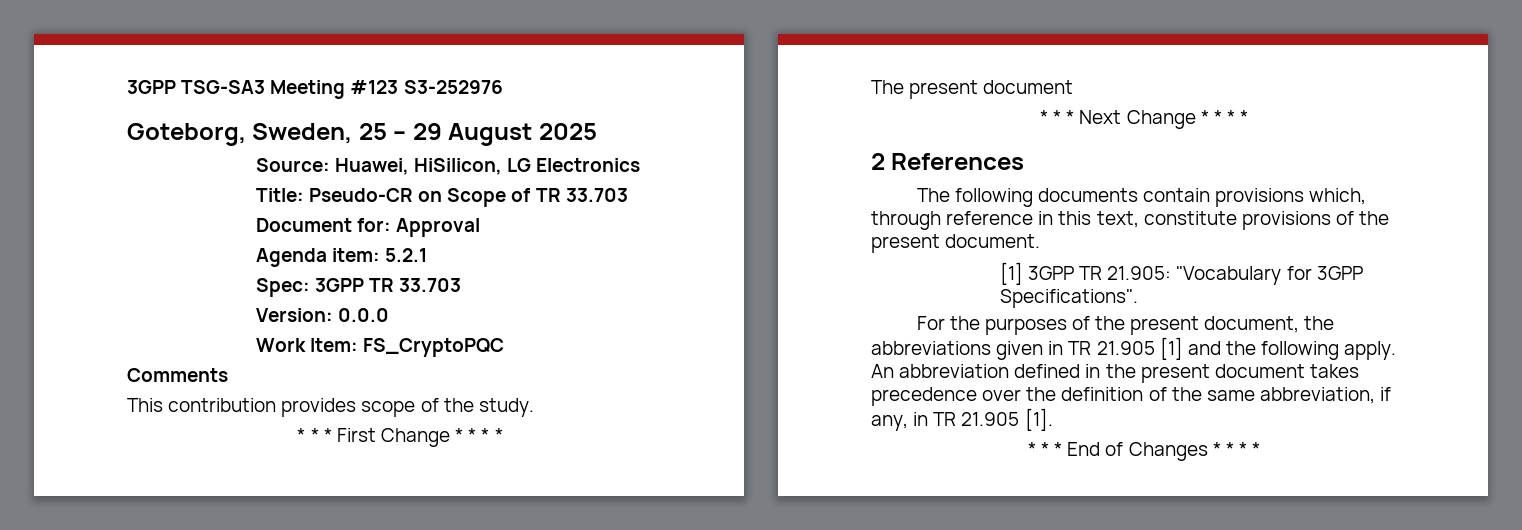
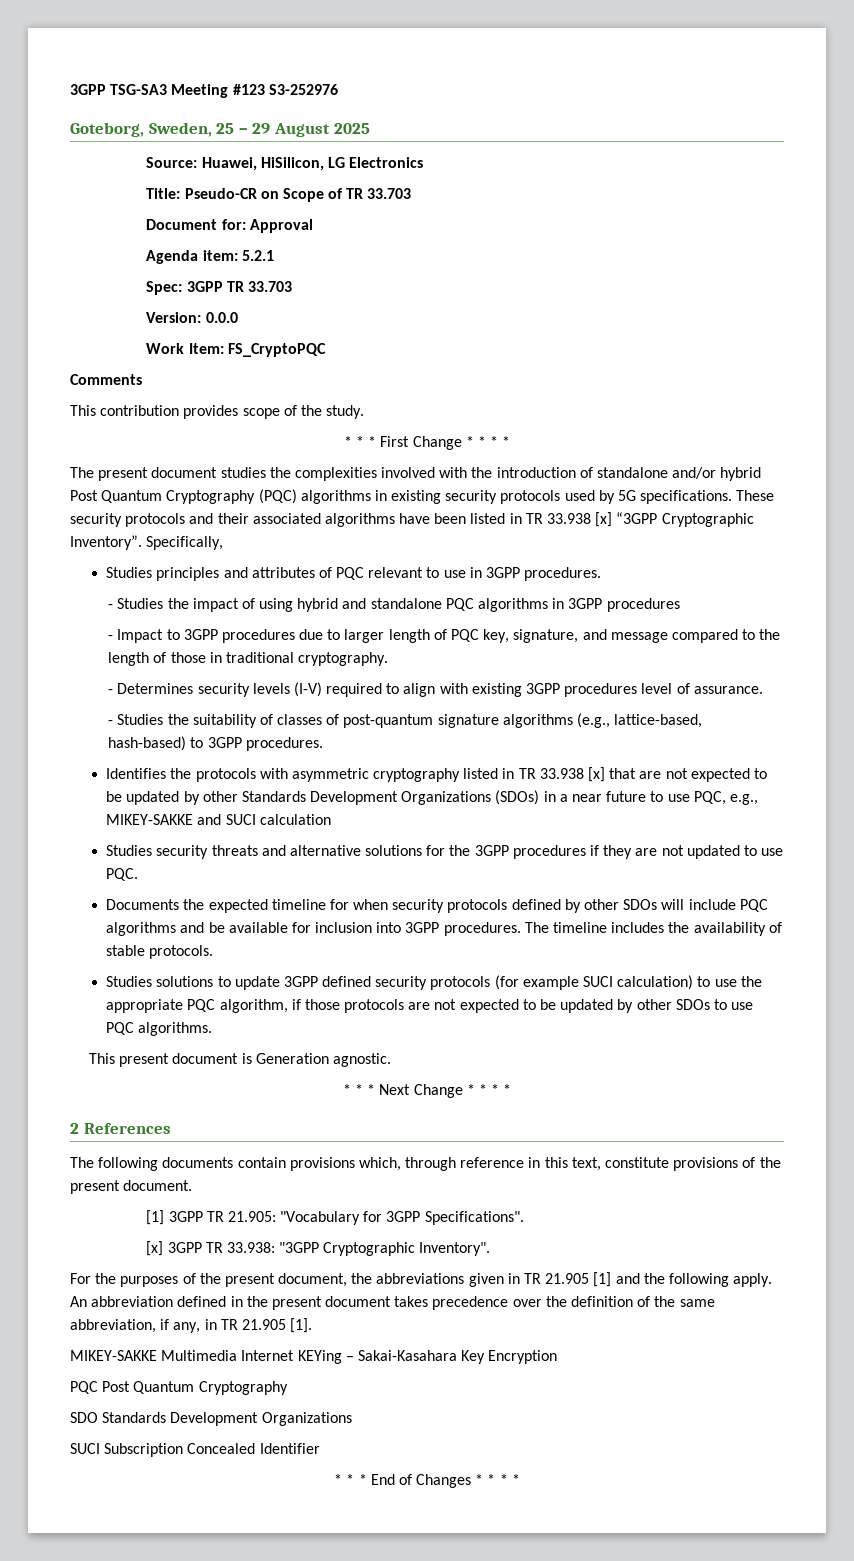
(1074, 87) none -> [220,467,762,481] [70,489,775,504] [70,512,754,527] [70,535,224,550] [106,567,602,581] [108,598,680,612] [108,629,781,643] [108,652,389,666] [108,682,763,697] [108,713,703,728] [108,736,323,751] [106,767,767,782] [106,790,758,805] [106,814,331,825] [106,845,784,859] [106,868,139,881] [106,899,768,913] [106,922,782,936] [106,945,214,959] [106,975,762,990] [106,999,754,1013] [106,1022,213,1036] [89,1053,392,1067] studies the complexities involved with the introduction of standalone and/or hybrid Post Quantum Cryptography (PQC) algorithms in existing security protocols used by 5G specifications. These security protocols and their associated algorithms have been listed in TR 33.938 [x] “3GPP Cryptographic Inventory”. Specifically, // Studies principles and attributes of PQC relevant to use in 3GPP procedures. // - Studies the impact of using hybrid and standalone PQC algorithms in 3GPP procedures // - Impact to 3GPP procedures due to larger length of PQC key, signature, and message compared to the length of those in traditional cryptography. // - Determines security levels (I-V) required to align with existing 3GPP procedures level of assurance. // - Studies the suitability of classes of post-quantum signature algorithms (e.g., lattice-based, hash-based) to 3GPP procedures. // Identifies the protocols with asymmetric cryptography listed in TR 33.938 [x] that are not expected to be updated by other Standards Development Organizations (SDOs) in a near future to use PQC, e.g., MIKEY-SAKKE and SUCI calculation // Studies security threats and alternative solutions for the 3GPP procedures if they are not updated to use PQC. // Documents the expected timeline for when security protocols defined by other SDOs will include PQC algorithms and be available for inclusion into 3GPP procedures. The timeline includes the availability of stable protocols. // Studies solutions to update 3GPP defined security protocols (for example SUCI calculation) to use the appropriate PQC algorithm, if those protocols are not expected to be updated by other SDOs to use PQC algorithms. // This present document is Generation agnostic.
(1138, 298) none -> [146,1241,491,1256] // [x] 3GPP TR 33.938: "3GPP Cryptographic Inventory".
(1053, 419) none -> [70,1350,558,1364] [70,1381,288,1395] [70,1412,352,1426] [70,1443,320,1457] // MIKEY-SAKKE Multimedia Internet KEYing – Sakai-Kasahara Key Encryption // PQC Post Quantum Cryptography // SDO Standards Development Organizations // SUCI Subscription Concealed Identifier

